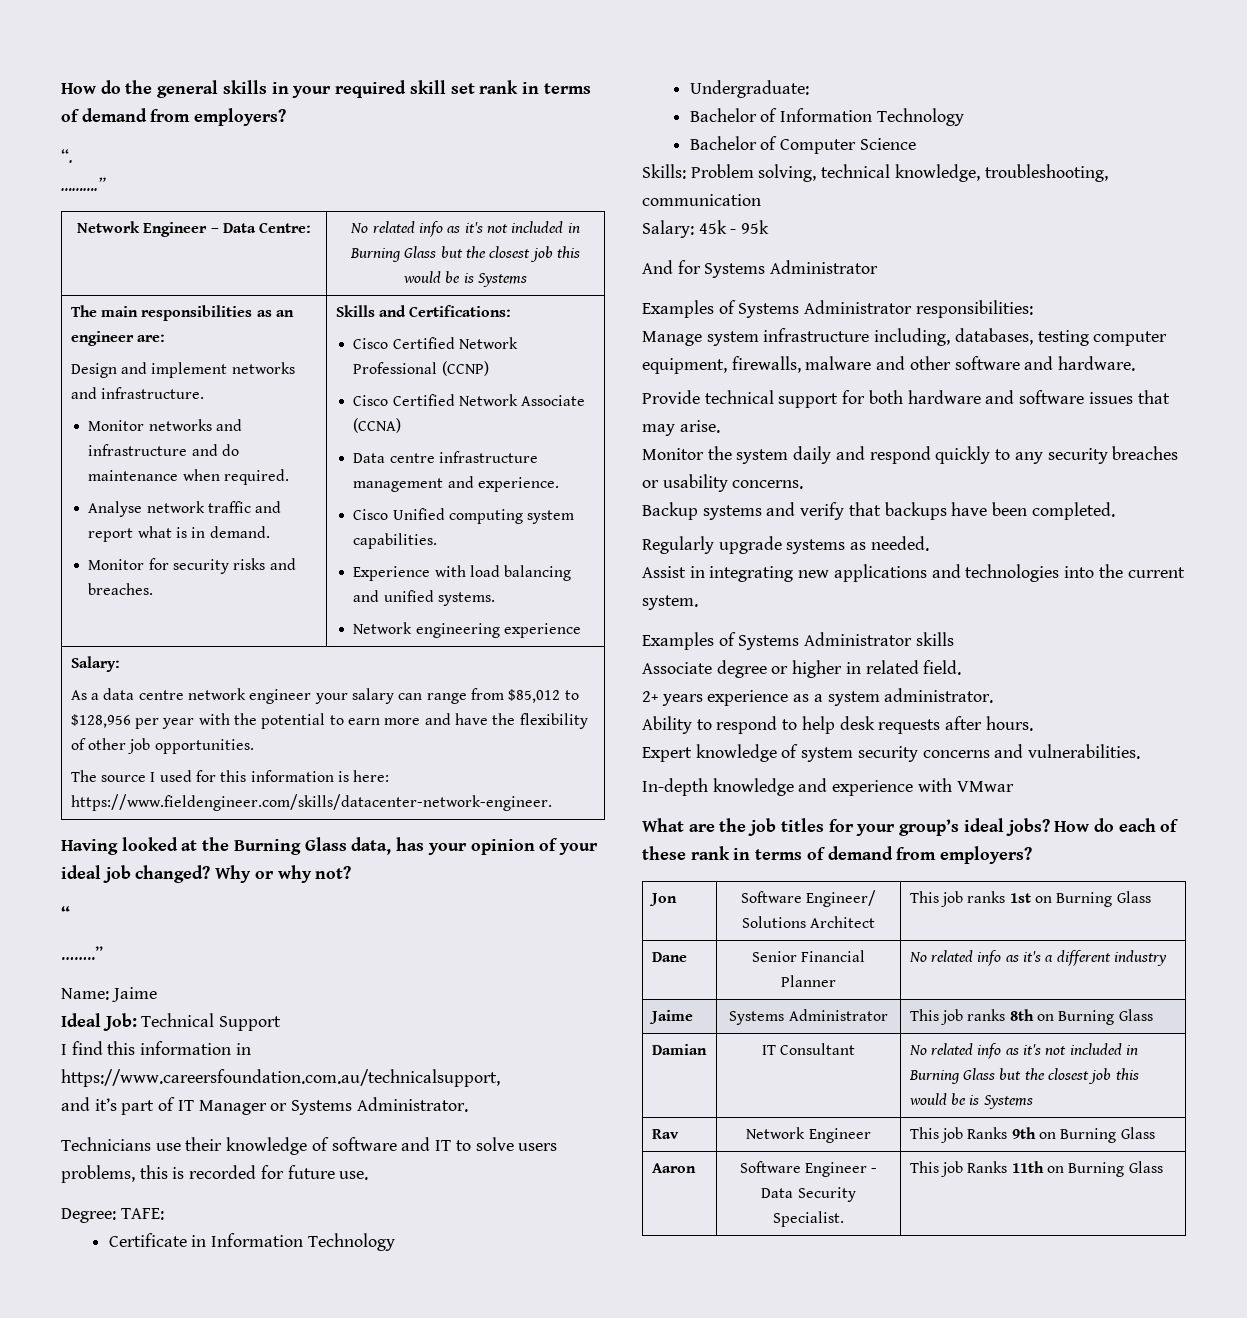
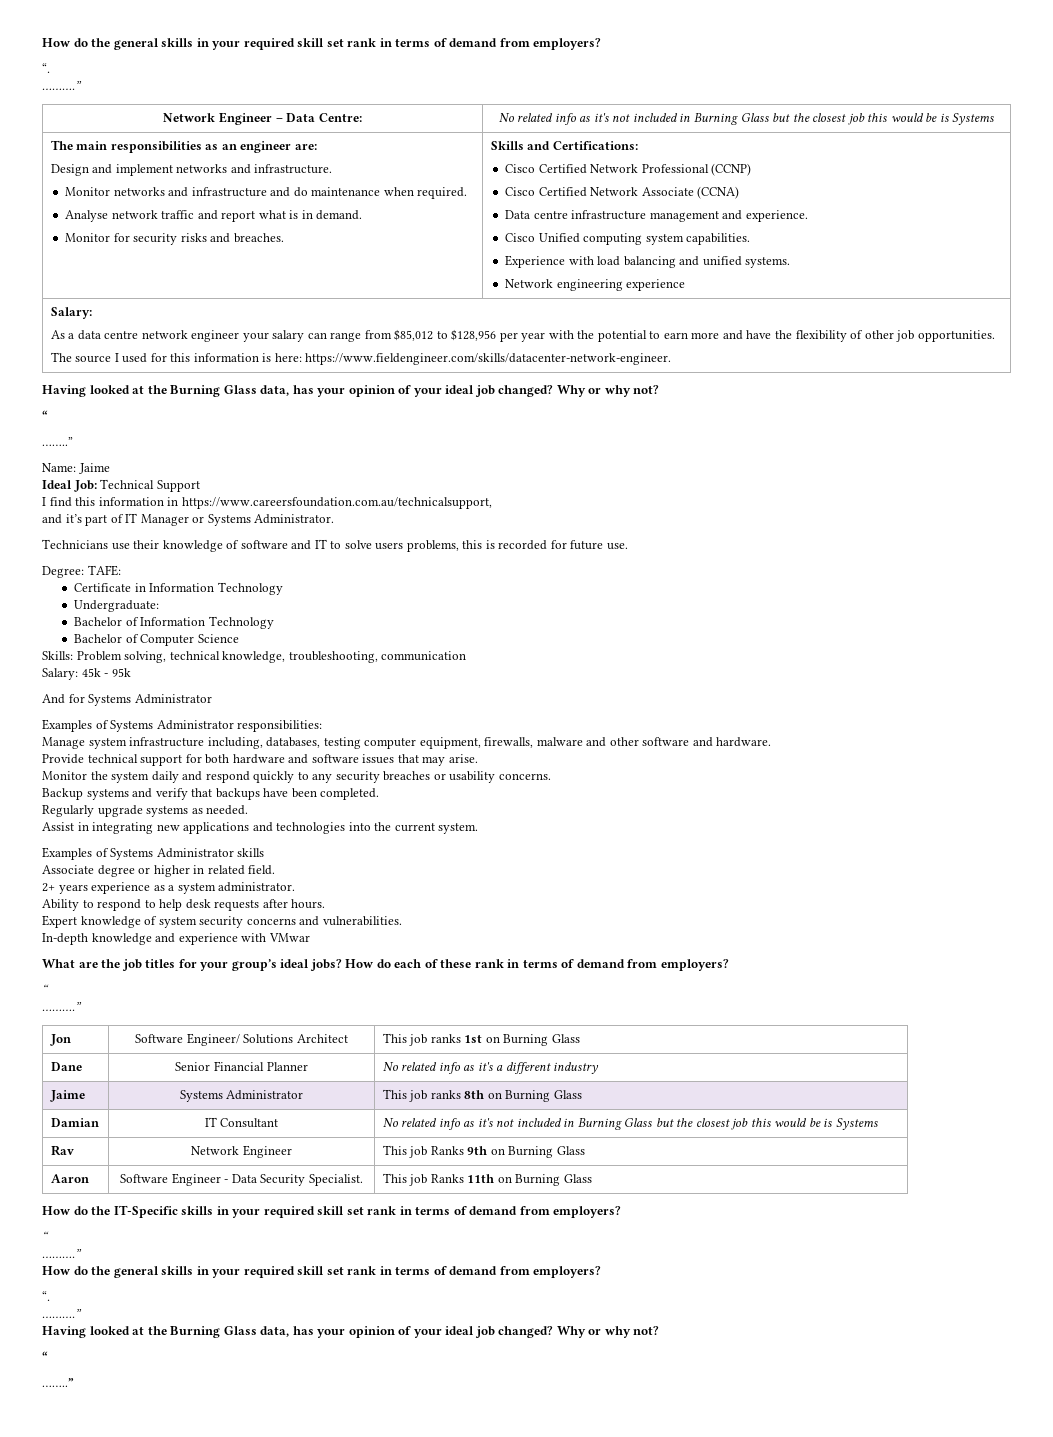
(1033, 855) none -> [42,984,49,994] [42,1002,82,1011] // “ // ……….”
(1163, 1167) none -> [42,1205,622,1218] [42,1231,49,1241] [42,1249,82,1258] [42,1266,602,1278] [42,1291,50,1301] [42,1309,82,1318] [42,1326,660,1338] [42,1351,48,1361] [42,1378,74,1387] // How do the IT-Specific skills in your required skill set rank in terms of demand from employers? // “ // ……….” // How do the general skills in your required skill set rank in terms of demand from employers? // “. // ……….” // Having looked at the Burning Glass data, has your opinion of your ideal job changed? Why or why not? // “ // ……..”

